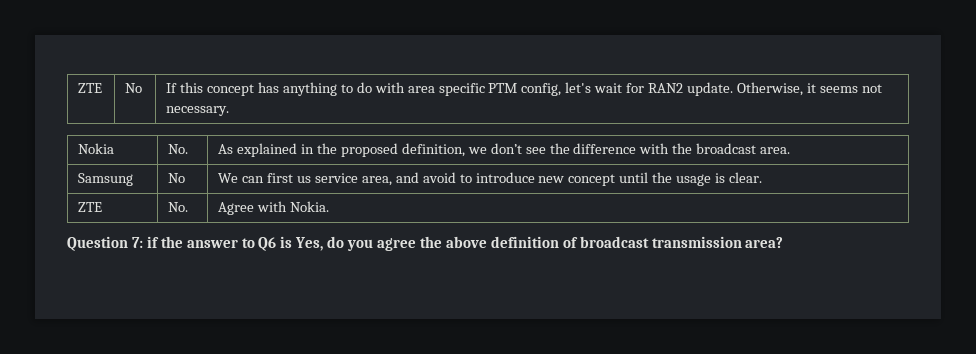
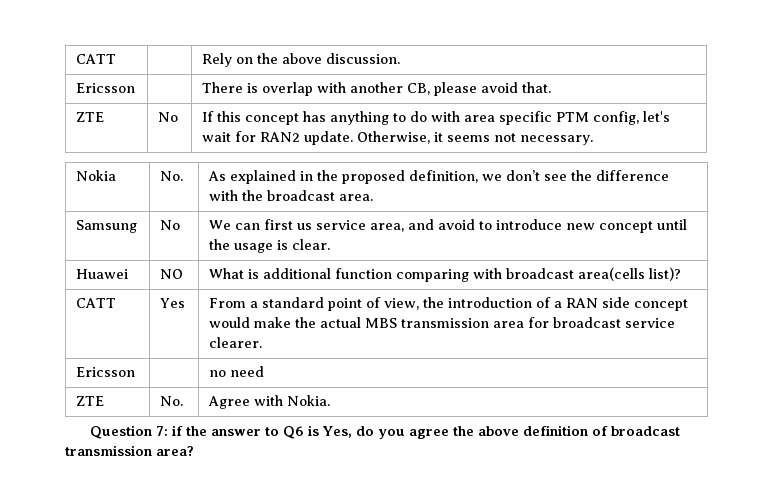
(78, 88) none -> [76,54,117,64] [202,53,401,67] [76,83,136,93] [202,82,552,96] CATT | | Rely on the above discussion. // Ericsson | | There is overlap with another CB, please avoid that. //
(762, 177) none -> [76,269,129,279] [160,269,184,279] [209,267,682,282] [76,298,117,308] [160,298,186,308] [209,297,689,311] [209,317,676,328] [209,337,263,348] [76,367,136,377] [209,366,265,377] // Huawei | NO | What is additional function comparing with broadcast area(cells list)? // CATT | Yes | From a standard point of view, the introduction of a RAN side concept would make the actual MBS transmission area for broadcast service clearer. // Ericsson | | no need

